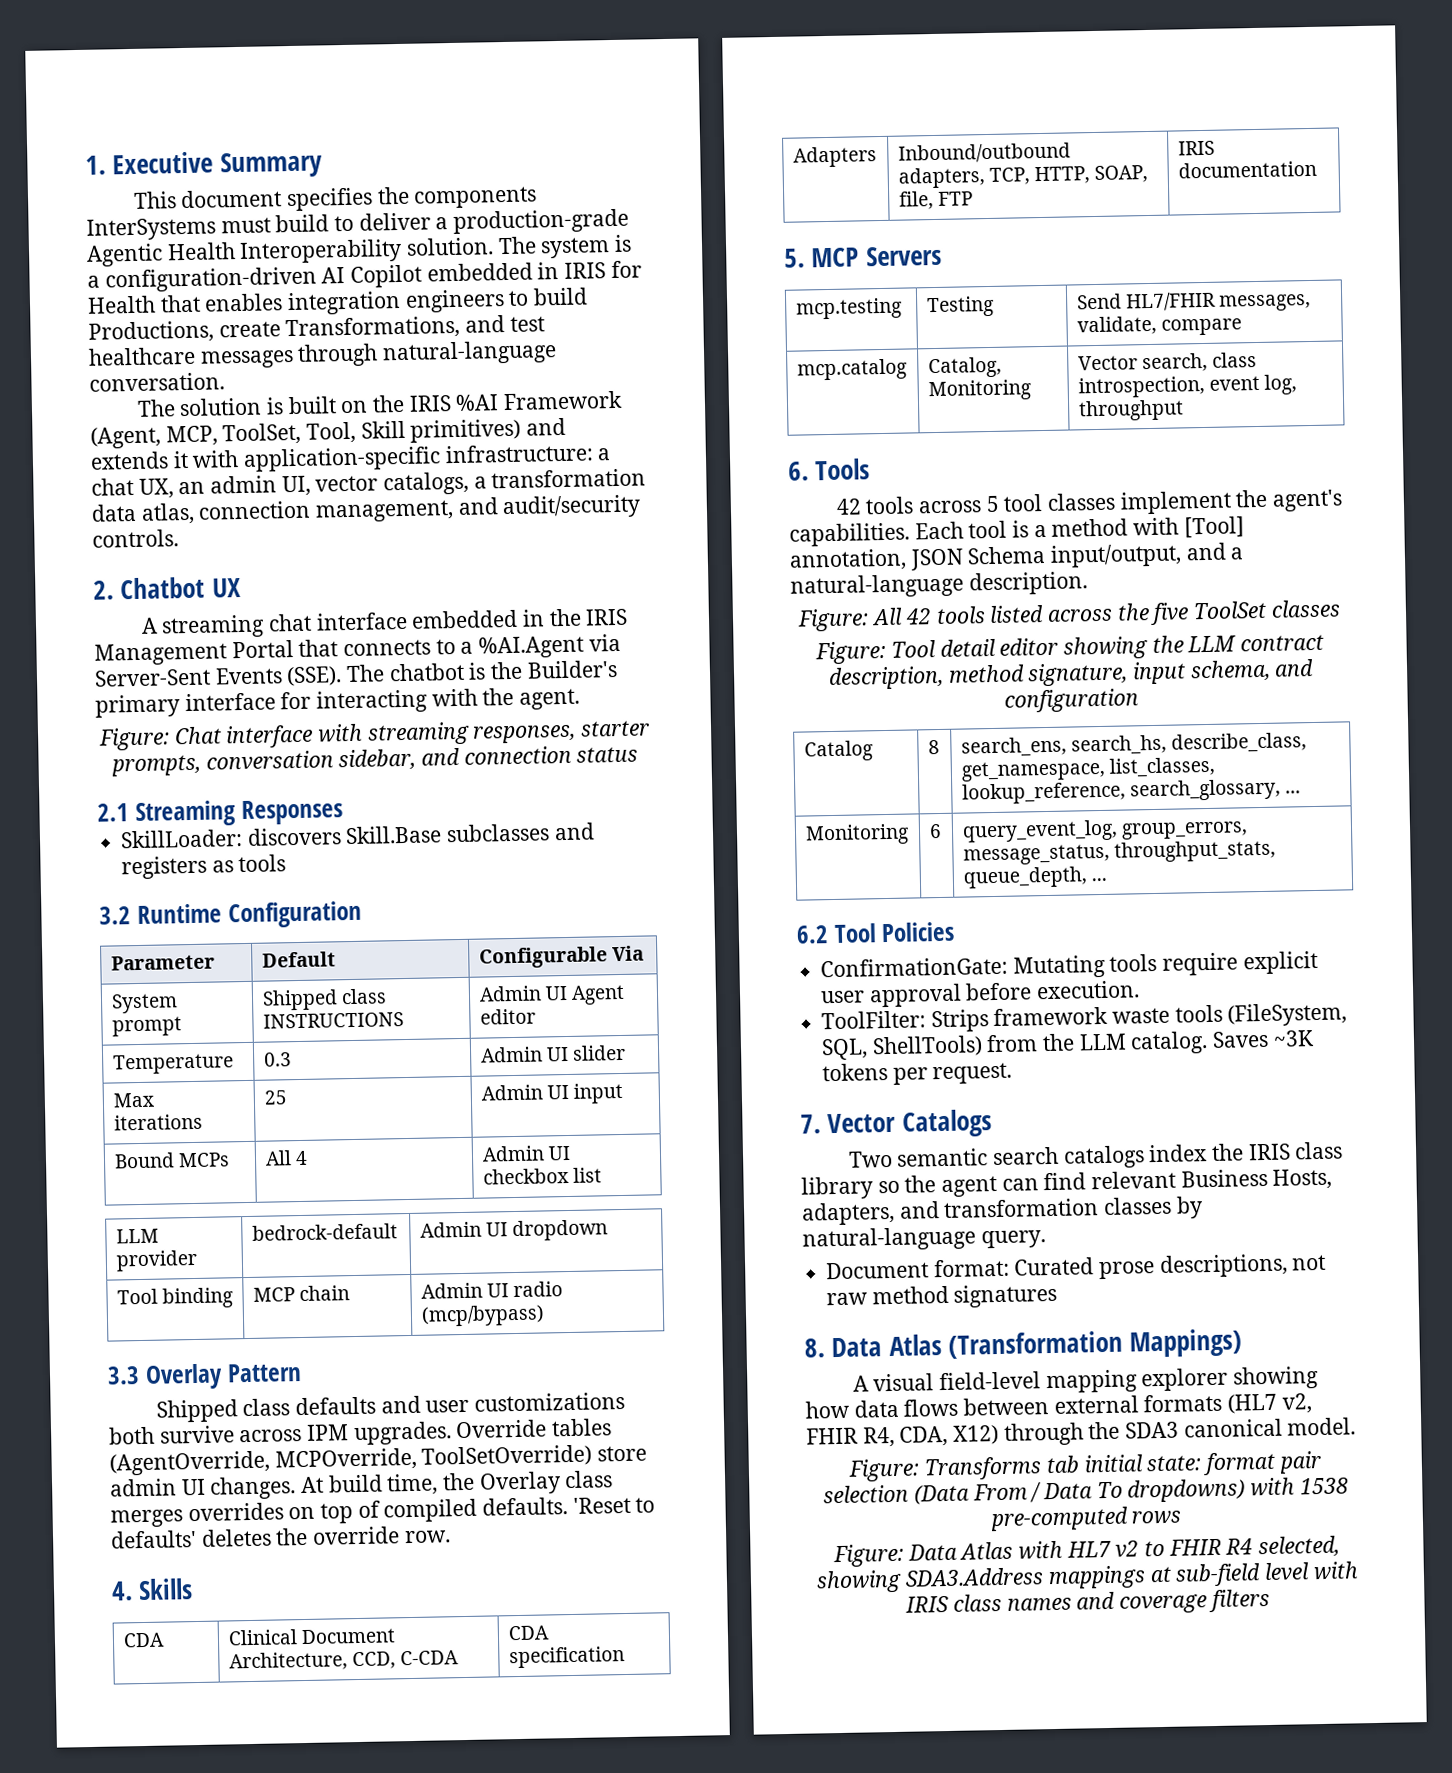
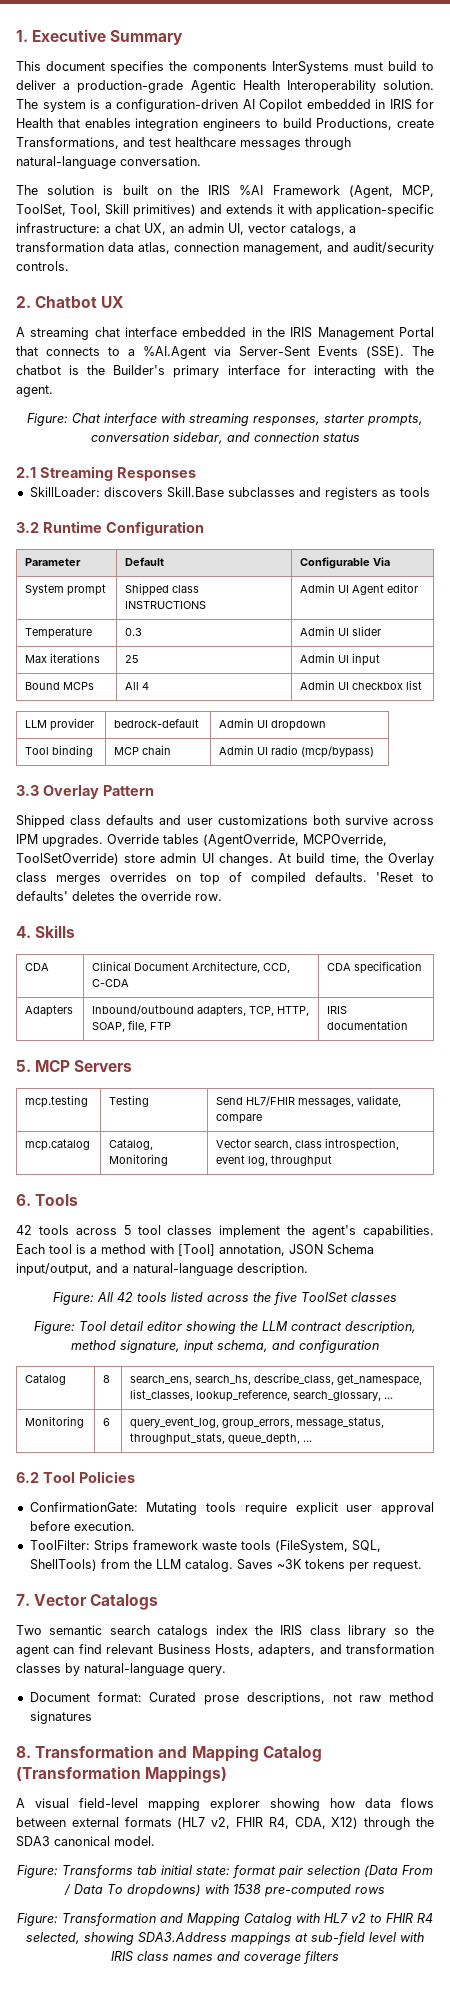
[831,1334,942,1358] Data Atlas -> [35,1745,322,1762] Transformation and Mapping Catalog
[907,1541,1014,1561] Data Atlas -> [62,1913,292,1926] Transformation and Mapping Catalog

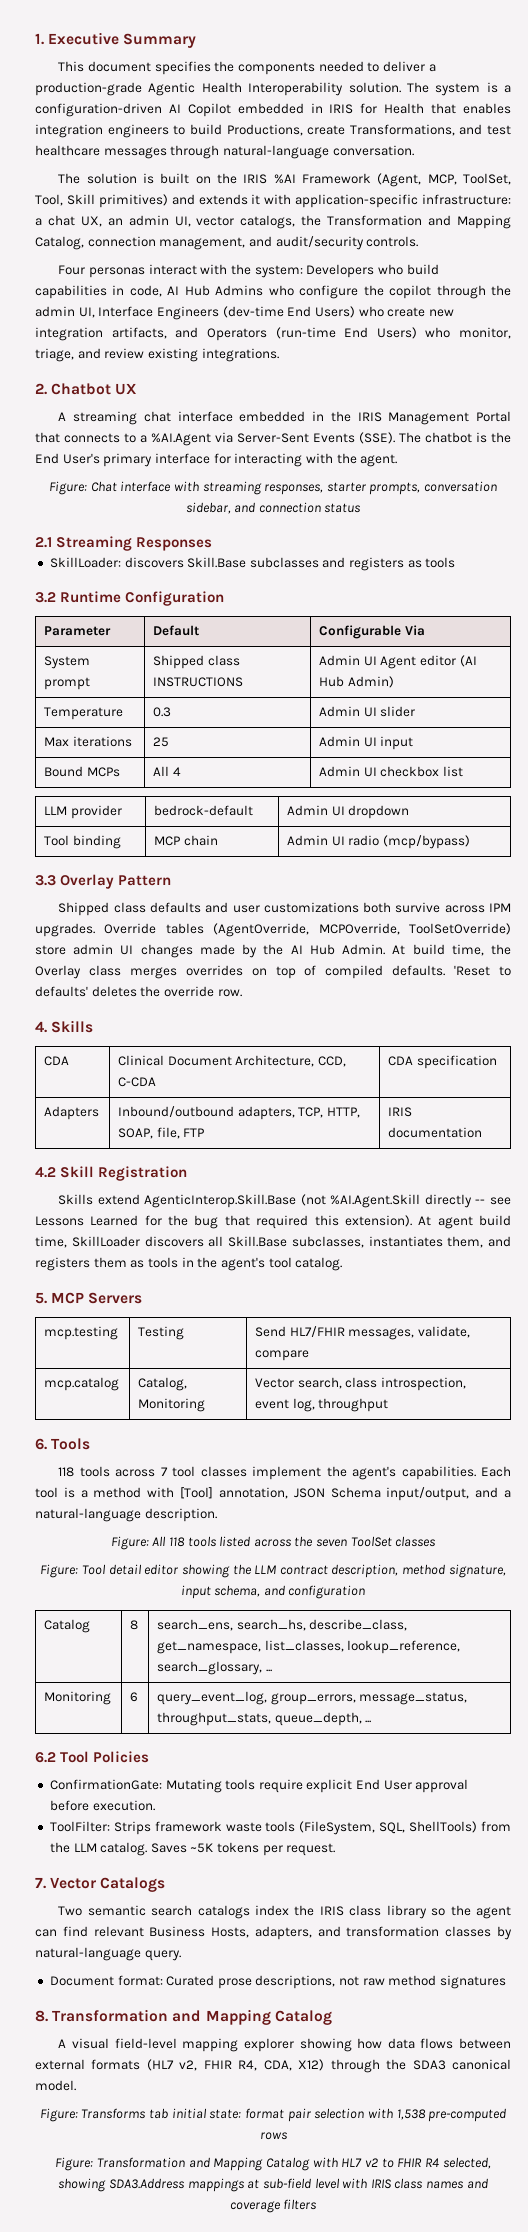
[271,61,417,74] InterSystems must build -> [318,61,364,72] needed
[349,226,356,233] [16,242,170,254] a transformation data atlas, -> [301,215,511,229] [35,236,84,250] the Transformation and Mapping Catalog,
(69, 266) none -> [58,264,439,278] [35,285,511,299] [35,306,454,320] [35,327,511,341] [35,348,279,362] // Four personas interact with the system: Developers who build capabilities in code, AI Hub Admins who configure the copilot through the admin UI, Interface Engineers (dev-time End Users) who create new integration artifacts, and Operators (run-time End Users) who monitor, triage, and review existing integrations.
[113,365,166,375] Builder's -> [35,453,100,464] End User's
(419, 588) none -> [459,655,477,667] [319,676,394,688] (AI Hub Admin)
[218,853,273,866] changes. -> [140,944,386,958] changes made by the AI Hub Admin.
(409, 1025) none -> [35,1166,188,1181] [58,1194,511,1208] [35,1215,512,1229] [35,1236,511,1248] [35,1257,343,1271] // 4.2 Skill Registration // Skills extend AgenticInterop.Skill.Base (not %AI.Agent.Skill directly -- see Lessons Learned for the bug that required this extension). At agent build time, SkillLoader discovers all Skill.Base subclasses, instantiates them, and registers them as tools in the agent's tool catalog.
[16,1225,32,1235] 42 -> [58,1467,75,1477] 118
[123,1225,131,1235] 5 -> [160,1467,168,1476] 7
[117,1292,133,1302] 42 -> [168,1537,185,1547] 118
[273,1292,297,1305] five -> [316,1539,348,1547] seven
[346,1505,373,1512] user -> [356,1779,412,1790] End User
[276,1559,302,1569] ~3K -> [190,1843,214,1853] ~5K
[16,1766,228,1783] (Transformation Mappings) -> (332, 2017) none
[364,1865,433,1877] [64,1884,261,1897] (Data From / Data To dropdowns) with 1538 -> [367,2108,426,2120] with 1,538

